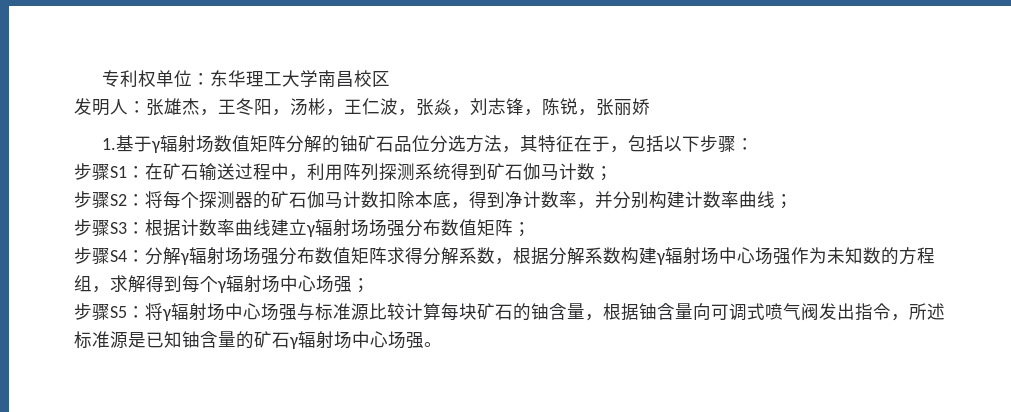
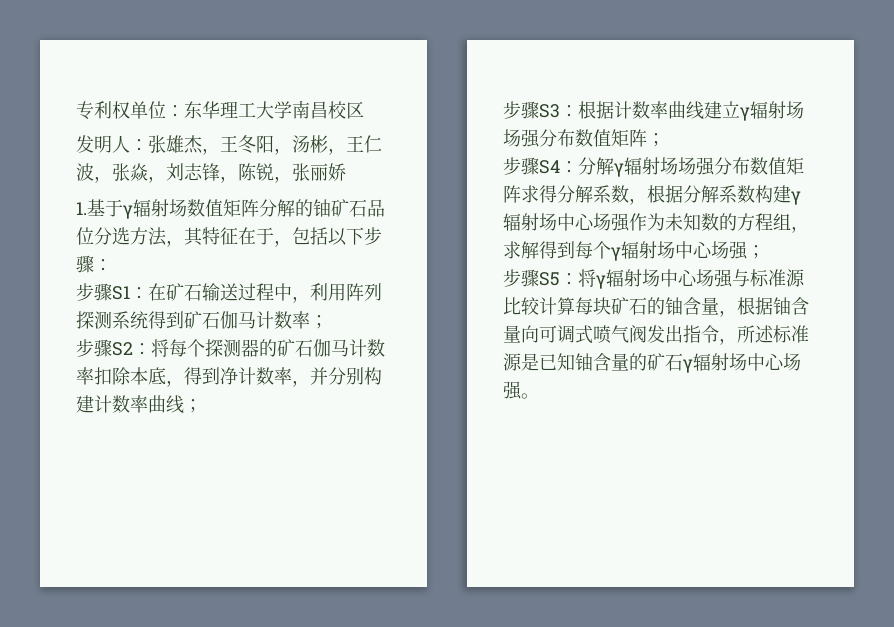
(595, 171) none -> [292,311,310,329] 率
(379, 199) none -> [76,367,94,385] 率

